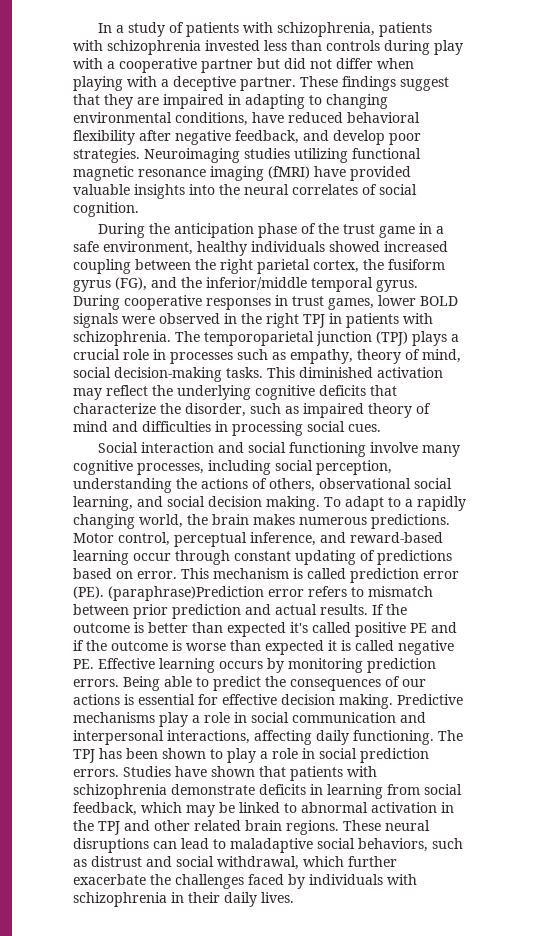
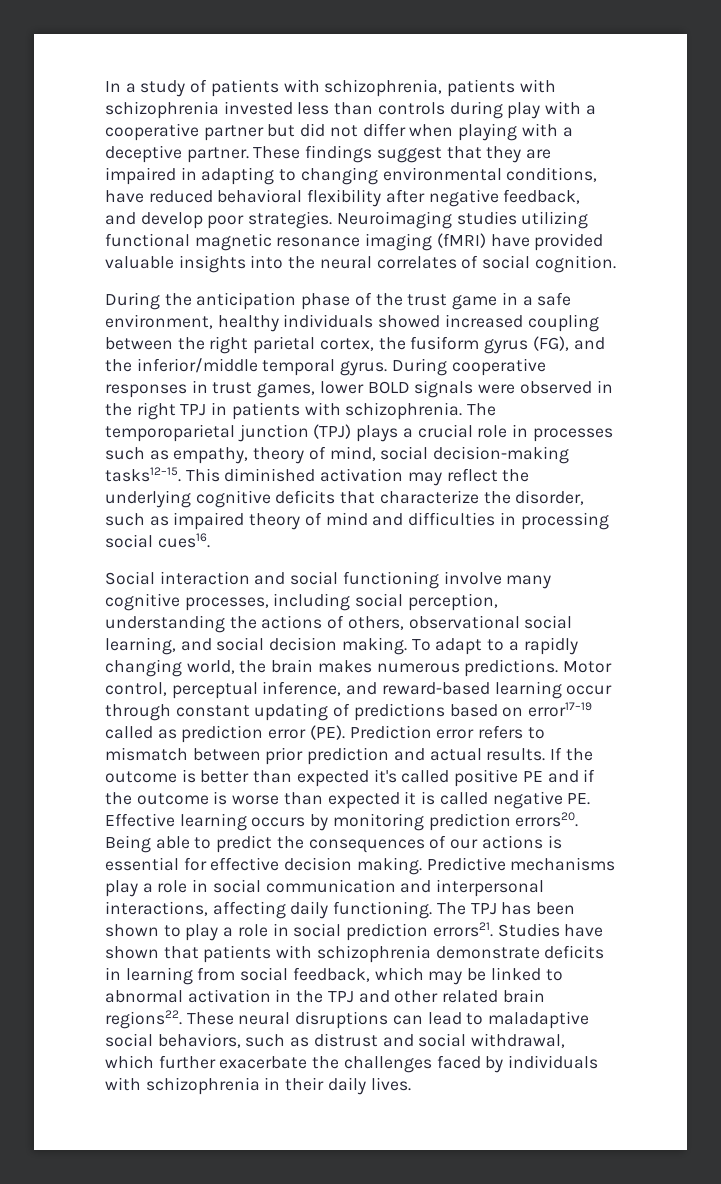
[226,367,263,378] tasks. -> [105,467,181,482] tasks12–15.
[348,424,381,432] cues. -> [157,533,210,548] cues16.
[137,568,346,579] error. This mechanism is called -> [528,702,593,717] [105,726,177,739] error17–19 called as
[108,586,264,601] (paraphrase)Prediction -> [349,725,432,739] Prediction
[73,679,119,687] errors. -> [515,812,579,827] errors20.
[73,769,119,777] errors. -> [432,922,493,937] errors21.
[286,820,339,835] regions. -> [105,1010,182,1029] regions22.

